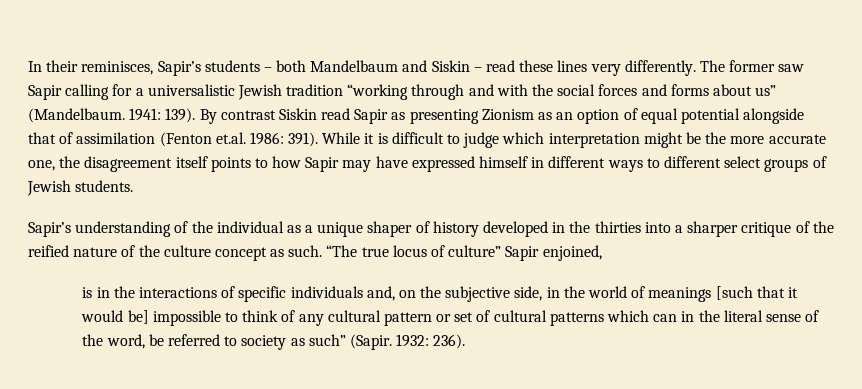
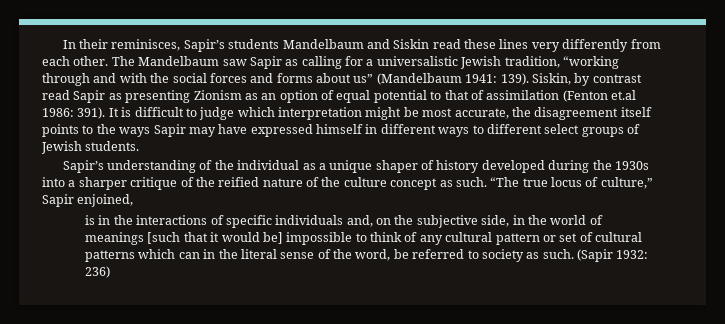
[263,60,307,72] – both -> (280, 44) none
[473,67,482,72] – -> (430, 44) none
[624,60,776,76] differently. The former -> [562,39,661,52] [42,56,220,66] differently from each other. The Mandelbaum
(62, 92) none -> [285,59,299,66] as
[286,84,344,96] tradition -> [504,56,560,68] tradition,
[28,108,125,123] (Mandelbaum. -> [376,73,462,85] (Mandelbaum
[199,108,317,124] By contrast Siskin -> [531,73,642,86] Siskin, by contrast
[743,108,805,124] alongside -> [430,91,442,100] to
[215,132,246,144] et.al. -> [611,90,636,100] et.al
[322,132,375,144] While it -> [108,108,119,117] It
[705,132,826,144] [28,160,55,171] the more accurate one, -> [422,108,509,119] most accurate,
[272,156,302,168] how -> [96,124,151,137] the ways
[552,221,641,233] in the thirties -> [548,160,649,173] during the 1930s
[448,245,502,257] culture” -> [600,177,653,189] culture,”
[308,334,466,350] such” (Sapir. 1932: 236). -> [542,249,649,262] [85,266,111,278] such. (Sapir 1932: 236)

